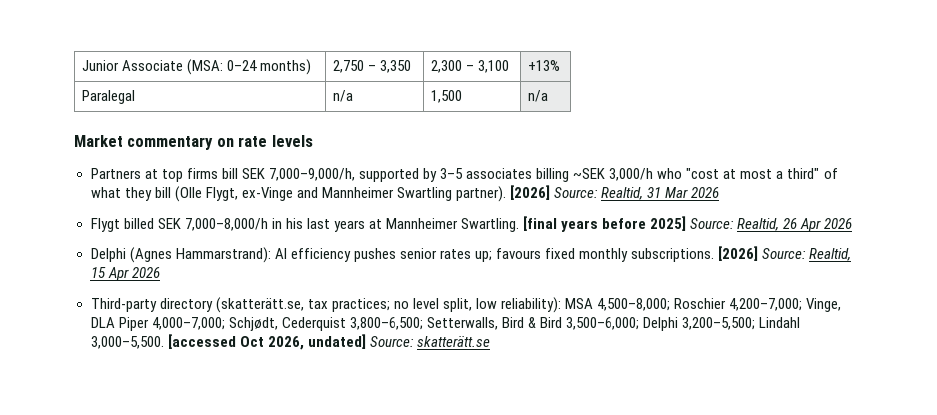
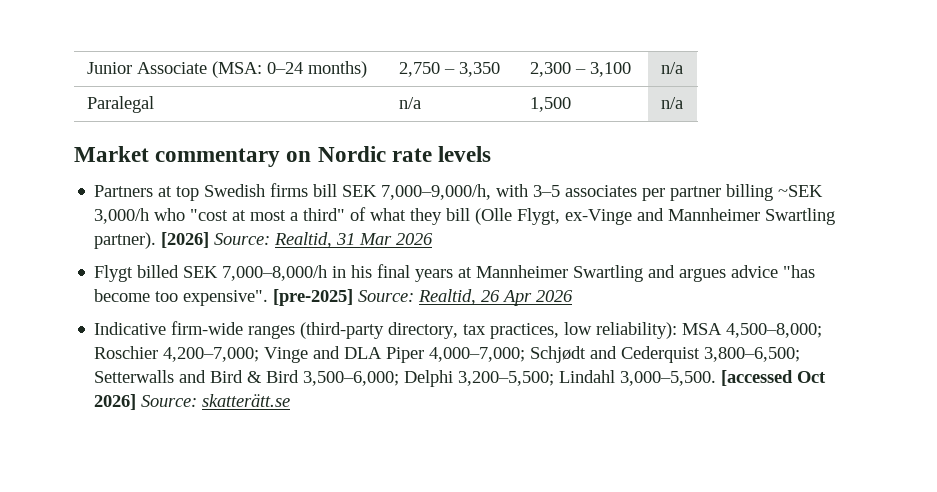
[528,60,561,71] +13% -> [660,62,683,74] n/a
(234, 142) none -> [317,146,386,162] Nordic
(183, 175) none -> [204,184,266,197] Swedish
[358,168,532,182] supported by 3–5 associates -> [496,184,722,201] with 3–5 associates per partner
[306,218,330,229] last -> [377,264,411,278] final
[461,216,687,232] Swartling. [final years before 2025] -> [573,265,816,282] [94,289,354,306] Swartling and argues advice "has become too expensive". [pre-2025]
[90,246,852,263] [90,267,160,281] [90,297,472,313] Delphi (Agnes Hammarstrand): AI efficiency pushes senior rates up; favours fixed monthly subscriptions. [2026] Source: Realtid, 15 Apr 2026 // Third-party directory (skatterätt.se, tax practices; no level split, -> [94,321,560,339] Indicative firm-wide ranges (third-party directory, tax practices,
[806,298,842,312] Vinge, -> [264,346,341,363] Vinge and
[228,317,498,331] Schjødt, Cederquist 3,800–6,500; Setterwalls, -> [530,346,801,363] [94,370,207,383] Schjødt and Cederquist 3,800–6,500; Setterwalls and
[267,334,366,350] 2026, undated] -> [94,394,137,410] 2026]

